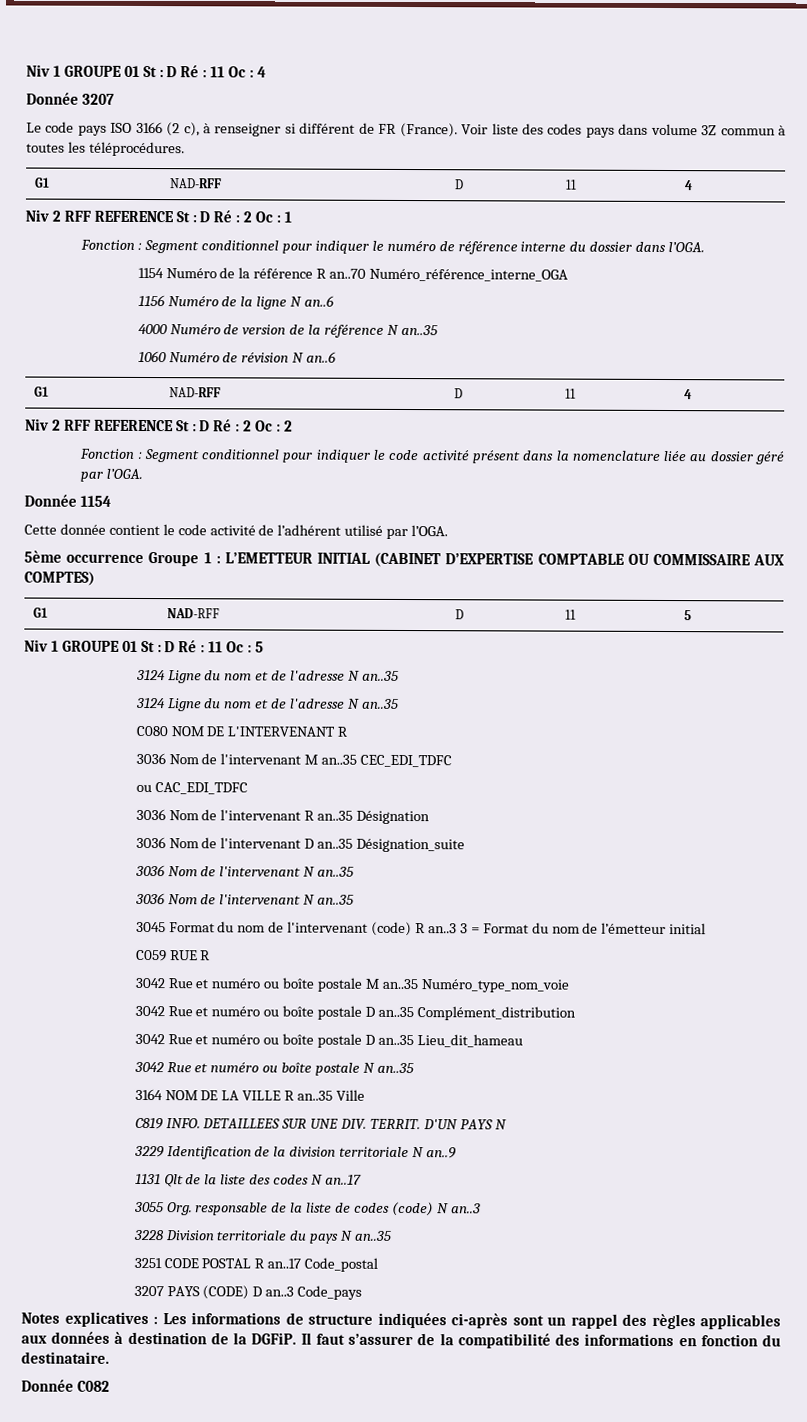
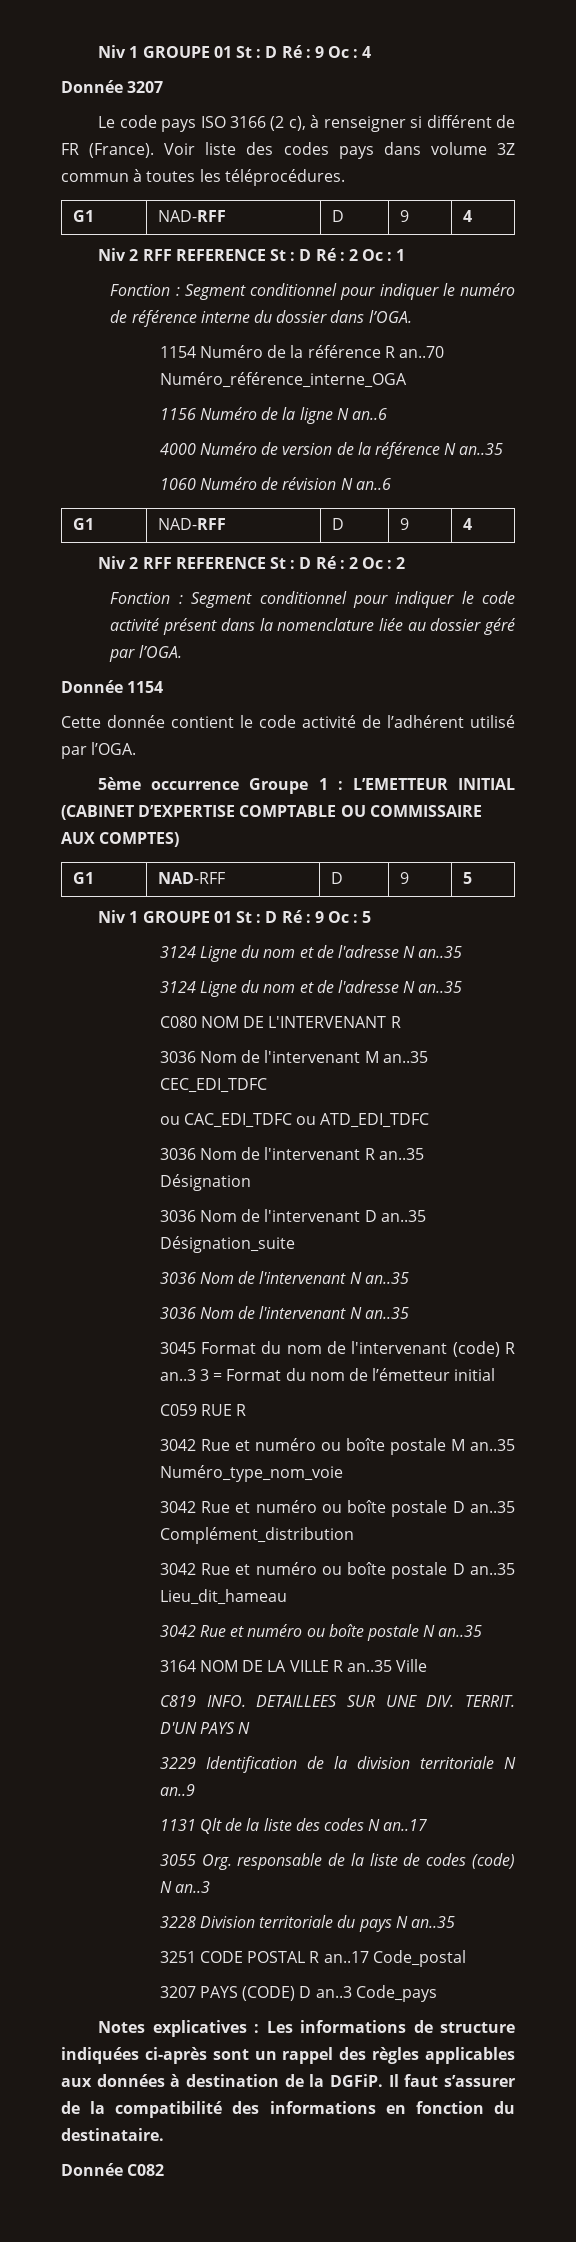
[26,64,226,78] Niv 1 GROUPE 01 St : D Ré : 11 -> [98,45,324,58] Niv 1 GROUPE 01 St : D Ré : 9
[566,179,578,190] 11 -> [399,210,409,222] 9
[565,388,577,399] 11 -> [399,518,409,530] 9
[565,609,577,620] 11 -> [399,872,409,884] 9
[208,641,224,653] 11 -> [314,911,324,923] 9
(248, 788) none -> [296,1113,430,1128] ou ATD_EDI_TDFC

